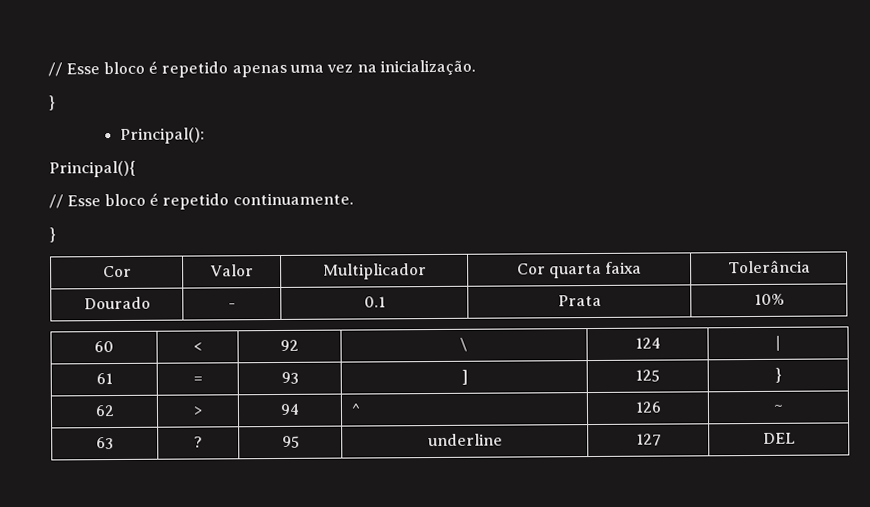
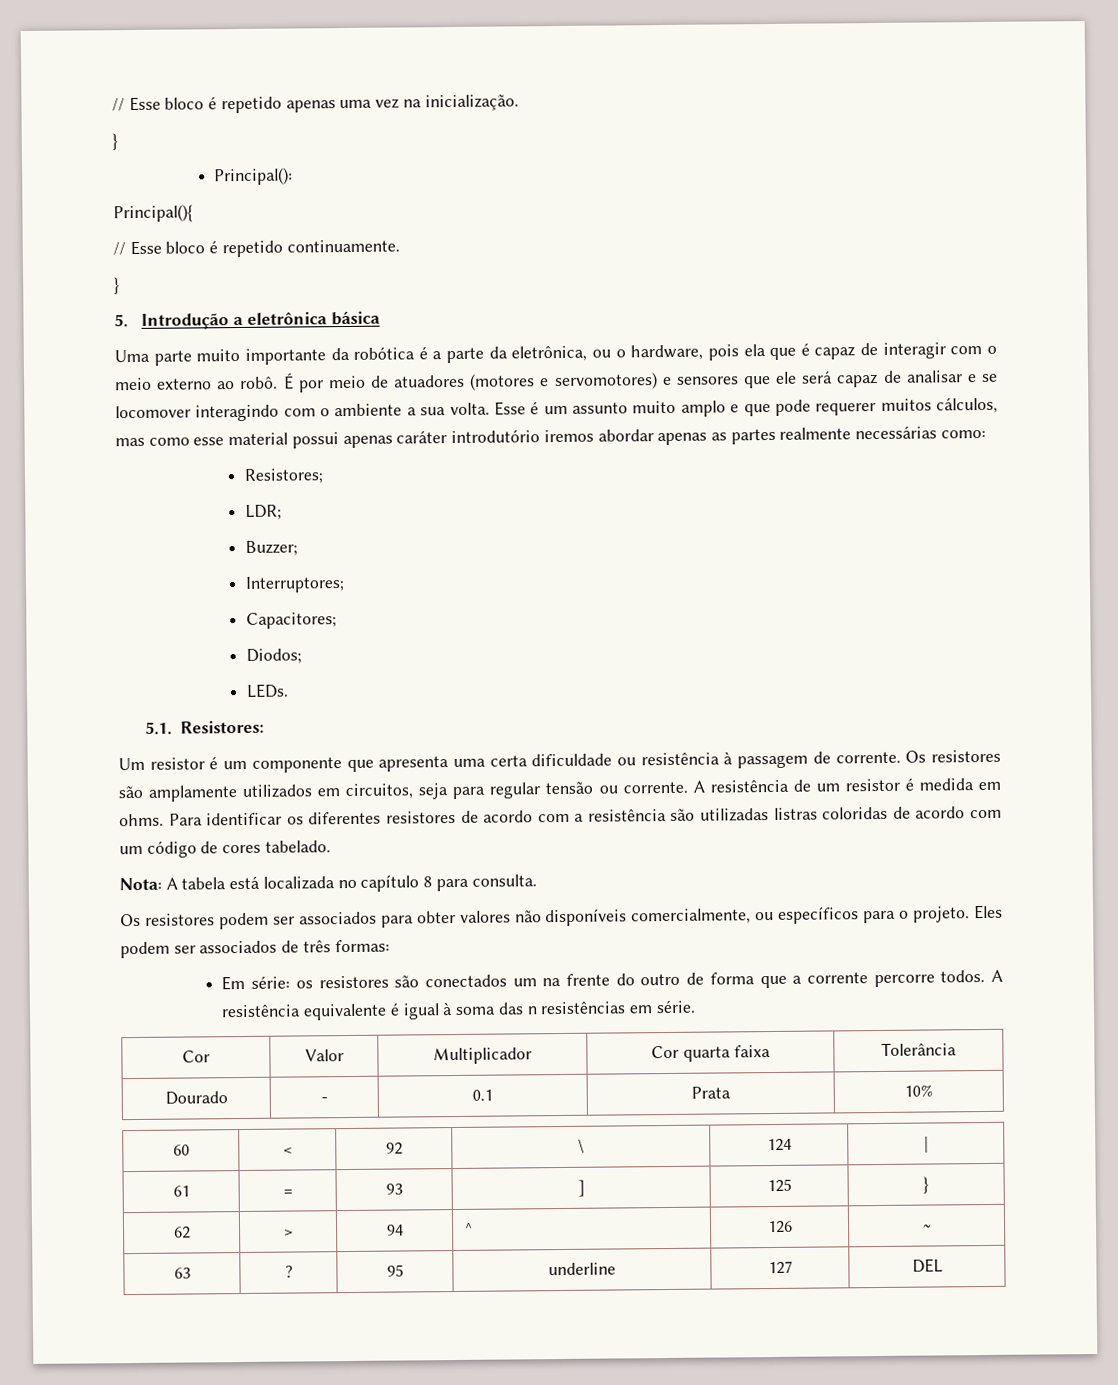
(56, 235) none -> [114,310,380,330] [114,342,997,366] [115,370,998,393] [115,396,998,422] [115,425,986,449] [243,468,324,484] [244,504,282,520] [244,540,298,556] [244,576,345,593] [245,612,337,629] [245,648,302,664] [245,683,289,698] [145,719,265,735] [118,749,1002,773] [118,777,1001,802] [119,806,1003,827] [119,840,331,858] [119,874,537,892] [120,904,1003,930] [120,939,390,959] [221,969,1003,991] [221,999,696,1021] // 5. Introdução a eletrônica básica // Uma parte muito importante da robótica é a parte da eletrônica, ou o hardware, pois ela que é capaz de interagir com o meio externo ao robô. É por meio de atuadores (motores e servomotores) e sensores que ele será capaz de analisar e se locomover interagindo com o ambiente a sua volta. Esse é um assunto muito amplo e que pode requerer muitos cálculos, mas como esse material possui apenas caráter introdutório iremos abordar apenas as partes realmente necessárias como: // Resistores; // LDR; // Buzzer; // Interruptores; // Capacitores; // Diodos; // LEDs. // 5.1. Resistores: // Um resistor é um componente que apresenta uma certa dificuldade ou resistência à passagem de corrente. Os resistores são amplamente utilizados em circuitos, seja para regular tensão ou corrente. A resistência de um resistor é medida em ohms. Para identificar os diferentes resistores de acordo com a resistência são utilizadas listras coloridas de acordo com um código de cores tabelado. // Nota: A tabela está localizada no capítulo 8 para consulta. // Os resistores podem ser associados para obter valores não disponíveis comercialmente, ou específicos para o projeto. Eles podem ser associados de três formas: // Em série: os resistores são conectados um na frente do outro de forma que a corrente percorre todos. A resistência equivalente é igual à soma das n resistências em série.

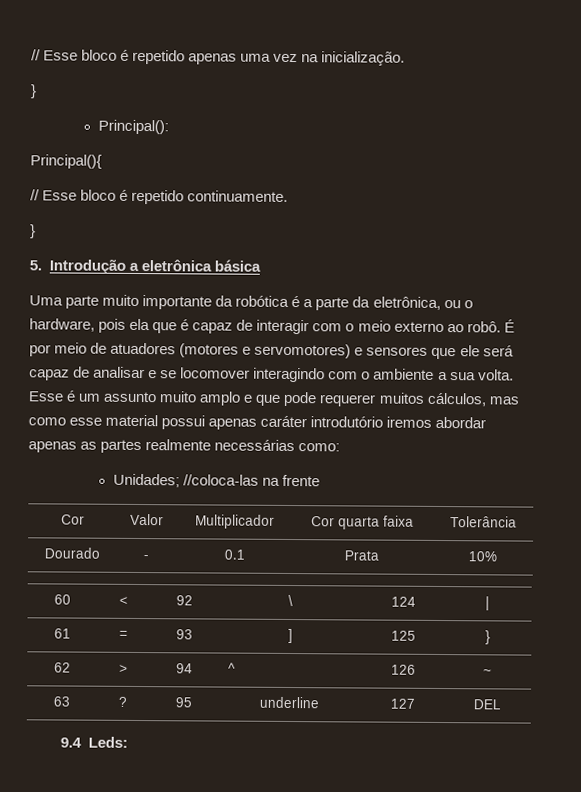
[243,468,324,484] [244,504,282,520] [244,540,298,556] [244,576,345,593] [245,612,337,629] [245,648,302,664] [245,683,289,698] [145,719,265,735] [118,749,1002,773] [118,777,1001,802] [119,806,1003,827] [119,840,331,858] [119,874,537,892] [120,904,1003,930] [120,939,390,959] [221,969,1003,991] [221,999,696,1021] Resistores; // LDR; // Buzzer; // Interruptores; // Capacitores; // Diodos; // LEDs. // 5.1. Resistores: // Um resistor é um componente que apresenta uma certa dificuldade ou resistência à passagem de corrente. Os resistores são amplamente utilizados em circuitos, seja para regular tensão ou corrente. A resistência de um resistor é medida em ohms. Para identificar os diferentes resistores de acordo com a resistência são utilizadas listras coloridas de acordo com um código de cores tabelado. // Nota: A tabela está localizada no capítulo 8 para consulta. // Os resistores podem ser associados para obter valores não disponíveis comercialmente, ou específicos para o projeto. Eles podem ser associados de três formas: // Em série: os resistores são conectados um na frente do outro de forma que a corrente percorre todos. A resistência equivalente é igual à soma das n resistências em série. -> [112,473,320,488] Unidades; //coloca-las na frente
(943, 1265) none -> [60,736,128,748] // 9.4 Leds:

